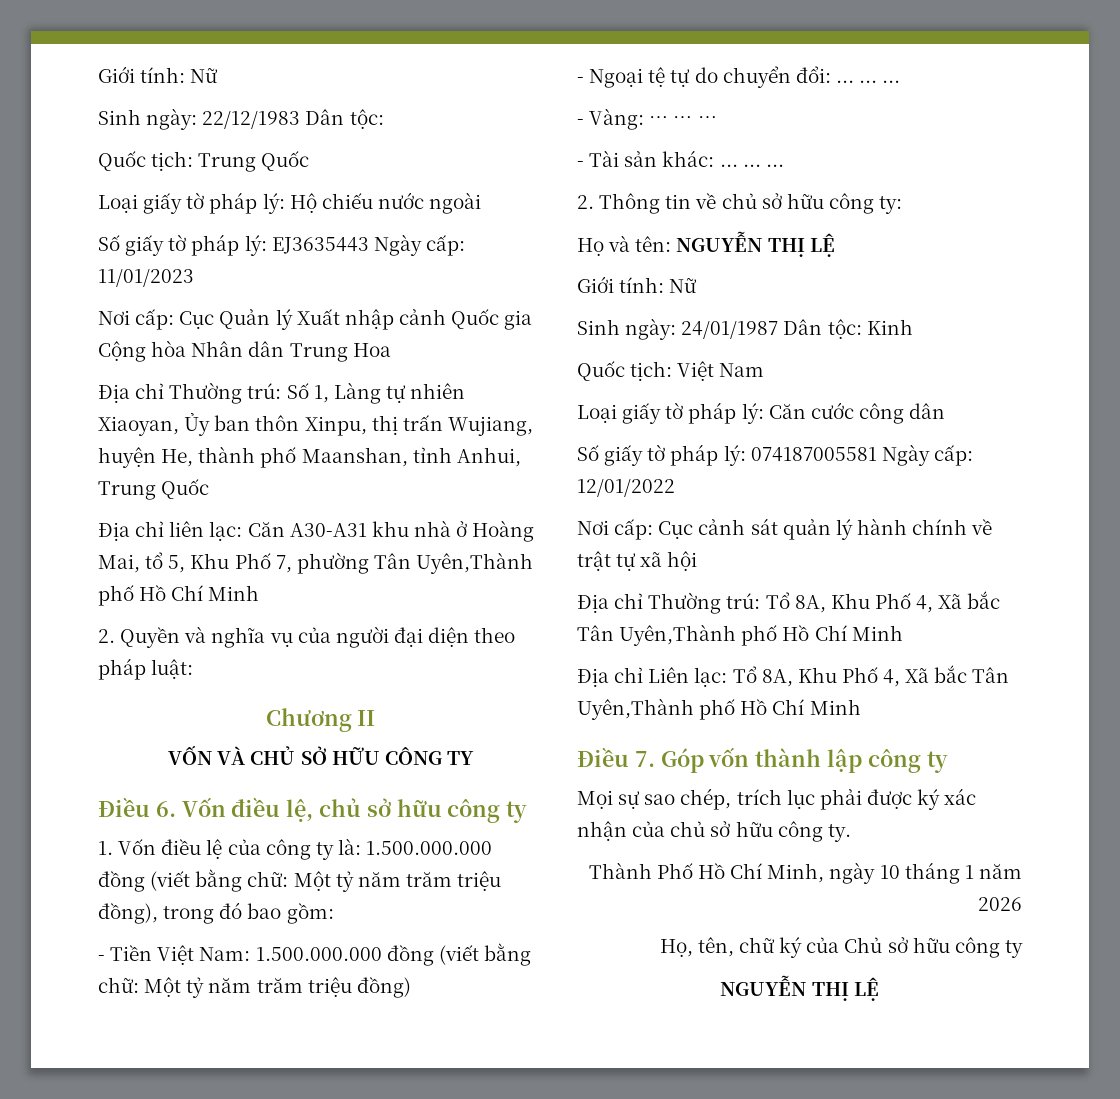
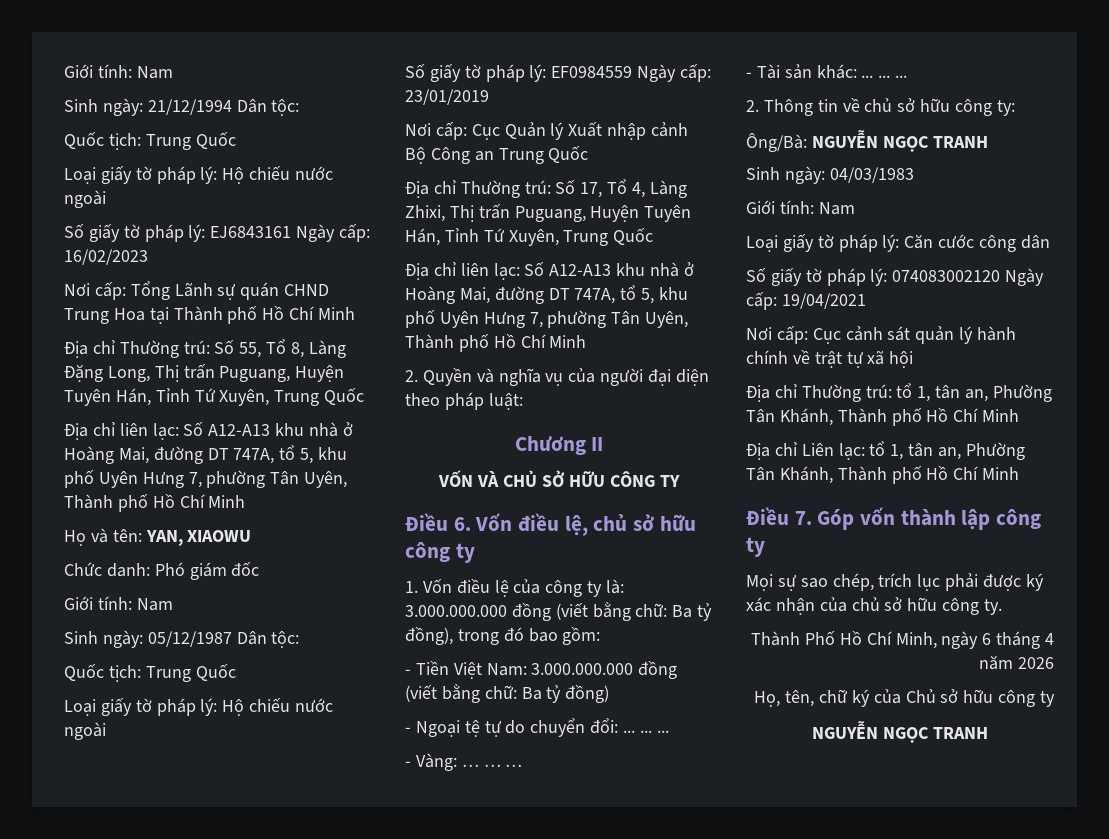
[98,66,219,83] [98,108,301,130] Giới tính: Nữ // Sinh ngày: 22/12/1983 -> [64,64,173,79] [64,98,232,116] Giới tính: Nam // Sinh ngày: 21/12/1994
[271,234,465,256] [98,269,194,287] EJ3635443 Ngày cấp: 11/01/2023 -> [210,224,371,242] [64,249,148,265] [64,281,330,300] [64,306,356,324] [64,339,346,358] [64,364,345,382] [64,388,365,406] [64,422,353,440] [64,445,348,464] [64,470,348,488] [64,494,246,512] [64,528,252,546] [64,562,260,580] [64,596,173,611] [64,630,300,648] [64,664,236,682] [64,698,334,716] [64,722,106,740] [405,64,712,82] [405,89,489,105] EJ6843161 Ngày cấp: 16/02/2023 // Nơi cấp: Tổng Lãnh sự quán CHND Trung Hoa tại Thành phố Hồ Chí Minh // Địa chỉ Thường trú: Số 55, Tổ 8, Làng Đặng Long, Thị trấn Puguang, Huyện Tuyên Hán, Tỉnh Tứ Xuyên, Trung Quốc // Địa chỉ liên lạc: Số A12-A13 khu nhà ở Hoàng Mai, đường DT 747A, tổ 5, khu phố Uyên Hưng 7, phường Tân Uyên, Thành phố Hồ Chí Minh // Họ và tên: YAN, XIAOWU // Chức danh: Phó giám đốc // Giới tính: Nam // Sinh ngày: 05/12/1987 Dân tộc: // Quốc tịch: Trung Quốc // Loại giấy tờ pháp lý: Hộ chiếu nước ngoài // Số giấy tờ pháp lý: EF0984559 Ngày cấp: 23/01/2019
[451,309,533,330] [98,340,391,362] [98,382,466,404] [98,412,533,436] [98,446,521,468] [98,479,210,500] [98,520,535,542] [98,552,534,574] Quốc gia Cộng hòa Nhân dân Trung Hoa // Địa chỉ Thường trú: Số 1, Làng tự nhiên Xiaoyan, Ủy ban thôn Xinpu, thị trấn Wujiang, huyện He, thành phố Maanshan, tỉnh Anhui, Trung Quốc // Địa chỉ liên lạc: Căn A30-A31 khu nhà ở Hoàng Mai, tổ 5, Khu Phố 7, phường Tân Uyên,Thành -> [405,146,589,164] [405,179,687,198] [405,204,692,222] [405,228,654,246] [405,262,694,280] [405,285,689,304] [405,310,689,328] [405,334,454,349] Bộ Công an Trung Quốc // Địa chỉ Thường trú: Số 17, Tổ 4, Làng Zhixi, Thị trấn Puguang, Huyện Tuyên Hán, Tỉnh Tứ Xuyên, Trung Quốc // Địa chỉ liên lạc: Số A12-A13 khu nhà ở Hoàng Mai, đường DT 747A, tổ 5, khu phố Uyên Hưng 7, phường Tân Uyên, Thành
[366,841,493,855] [98,869,502,892] 1.500.000.000 đồng (viết bằng chữ: Một tỷ năm trăm triệu -> [405,602,713,621] 3.000.000.000 đồng (viết bằng chữ: Ba tỷ
[255,943,531,966] [98,977,352,998] 1.500.000.000 đồng (viết bằng chữ: Một tỷ năm trăm triệu -> [531,661,678,679] [405,684,562,703] 3.000.000.000 đồng (viết bằng chữ: Ba tỷ
[577,231,835,257] [577,276,698,293] [577,318,913,340] [577,361,715,381] Họ và tên: NGUYỄN THỊ LỆ // Giới tính: Nữ // Sinh ngày: 24/01/1987 Dân tộc: Kinh // Quốc tịch: Việt -> [746,130,988,152] [746,166,914,184] [746,200,814,214] Ông/Bà: NGUYỄN NGỌC TRANH // Sinh ngày: 04/03/1983 // Giới tính:
[750,444,973,466] [577,479,675,497] 074187005581 Ngày cấp: 12/01/2022 -> [892,268,1045,286] [746,292,866,310] 074083002120 Ngày cấp: 19/04/2021
[765,591,1001,613] [577,624,737,646] Tổ 8A, Khu Phố 4, Xã bắc Tân Uyên,Thành -> [896,383,1052,402] [746,408,887,426] tổ 1, tân an, Phường Tân Khánh, Thành
[732,665,1010,687] [577,698,694,720] Tổ 8A, Khu Phố 4, Xã bắc Tân Uyên,Thành -> [869,441,1025,460] [746,466,887,484] tổ 1, tân an, Phường Tân Khánh, Thành
[879,862,974,884] 10 tháng 1 -> [982,631,1054,649] 6 tháng 4
[811,977,879,1001] THỊ LỆ -> [883,727,988,743] NGỌC TRANH

